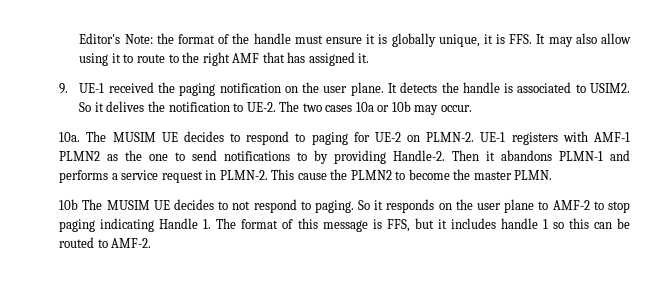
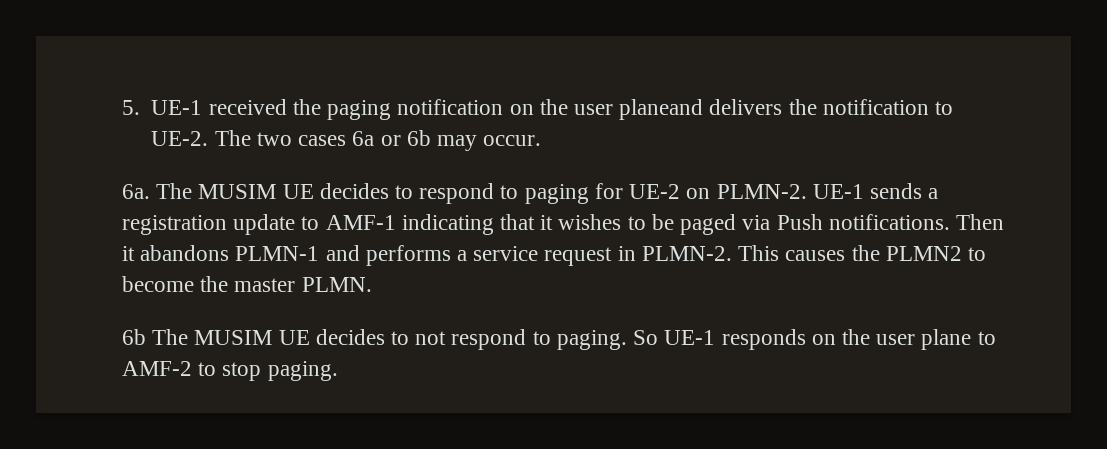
[79,33,632,47] [79,52,370,66] [59,83,69,94] Editor's Note: the format of the handle must ensure it is globally unique, it is FFS. It may also allow using it to route to the right AMF that has assigned it. // 9. -> [121,100,140,115] 5.
[350,82,631,96] [79,101,145,112] plane. It detects the handle is associated to USIM2. So it delives -> [619,99,783,120] planeand delivers
[355,101,411,112] 10a or 10b -> [352,130,431,146] 6a or 6b
[59,132,81,142] 10a. -> [121,184,150,199] 6a.
[511,131,631,145] [59,150,446,164] registers with AMF-1 PLMN2 as the one to send notifications to by providing Handle-2. -> [869,183,939,199] [121,214,950,235] sends a registration update to AMF-1 indicating that it wishes to be paged via Push notifications.
[297,173,327,180] cause -> [785,250,846,261] causes
[59,199,79,210] 10b -> [121,329,146,345] 6b
[374,200,384,210] it -> [664,330,716,345] UE-1
[59,218,630,232] [59,237,152,248] paging indicating Handle 1. The format of this message is FFS, but it includes handle 1 so this can be routed to AMF-2. -> [267,361,338,381] paging.

